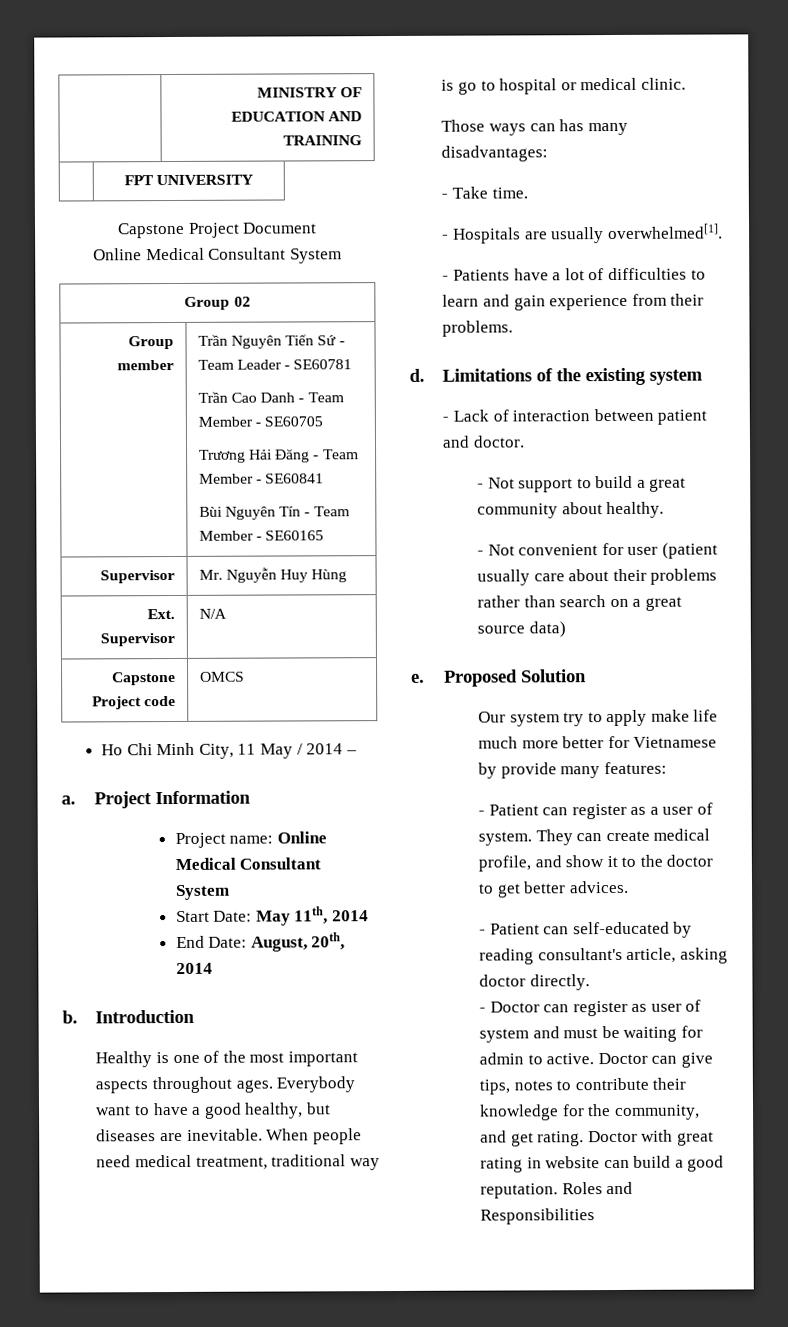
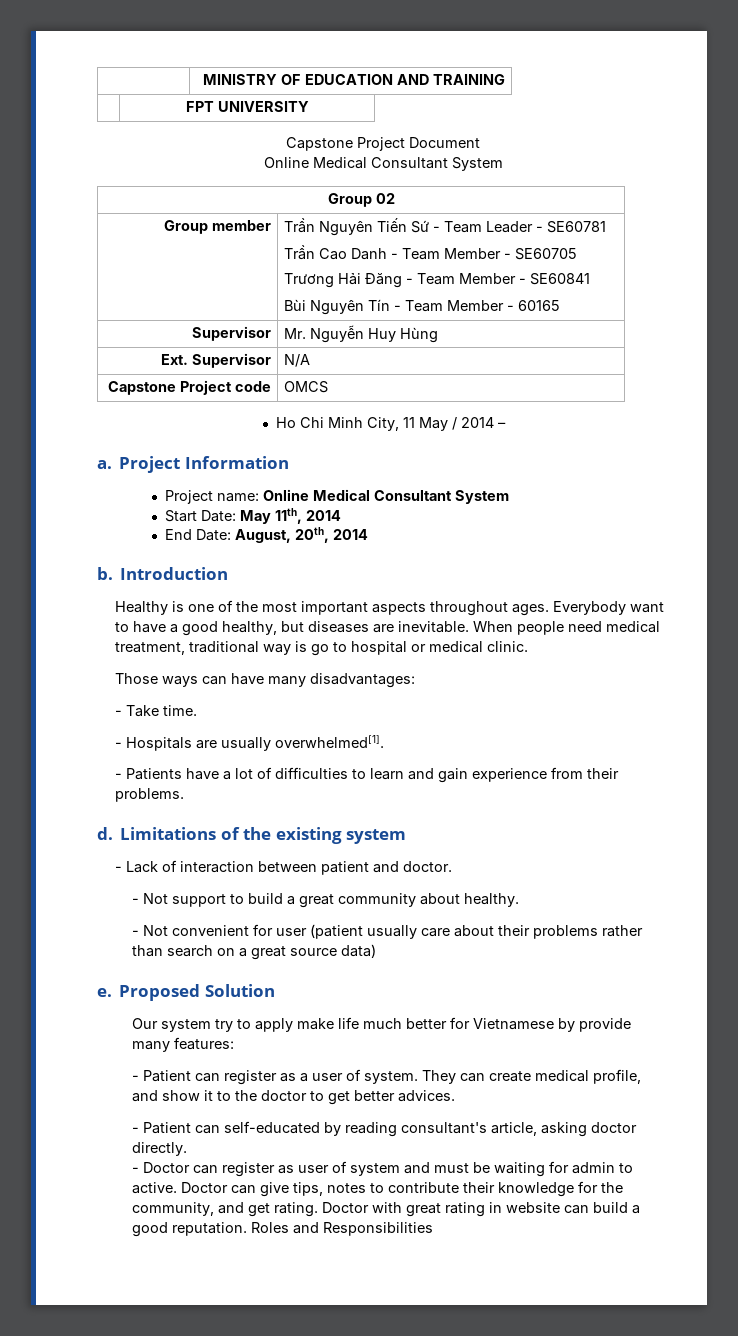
[265,530,325,541] SE60165 -> [518,300,561,311] 60165
[559,119,585,132] has -> [230,673,264,685] have
[521,740,559,749] more -> (403, 1023) none

